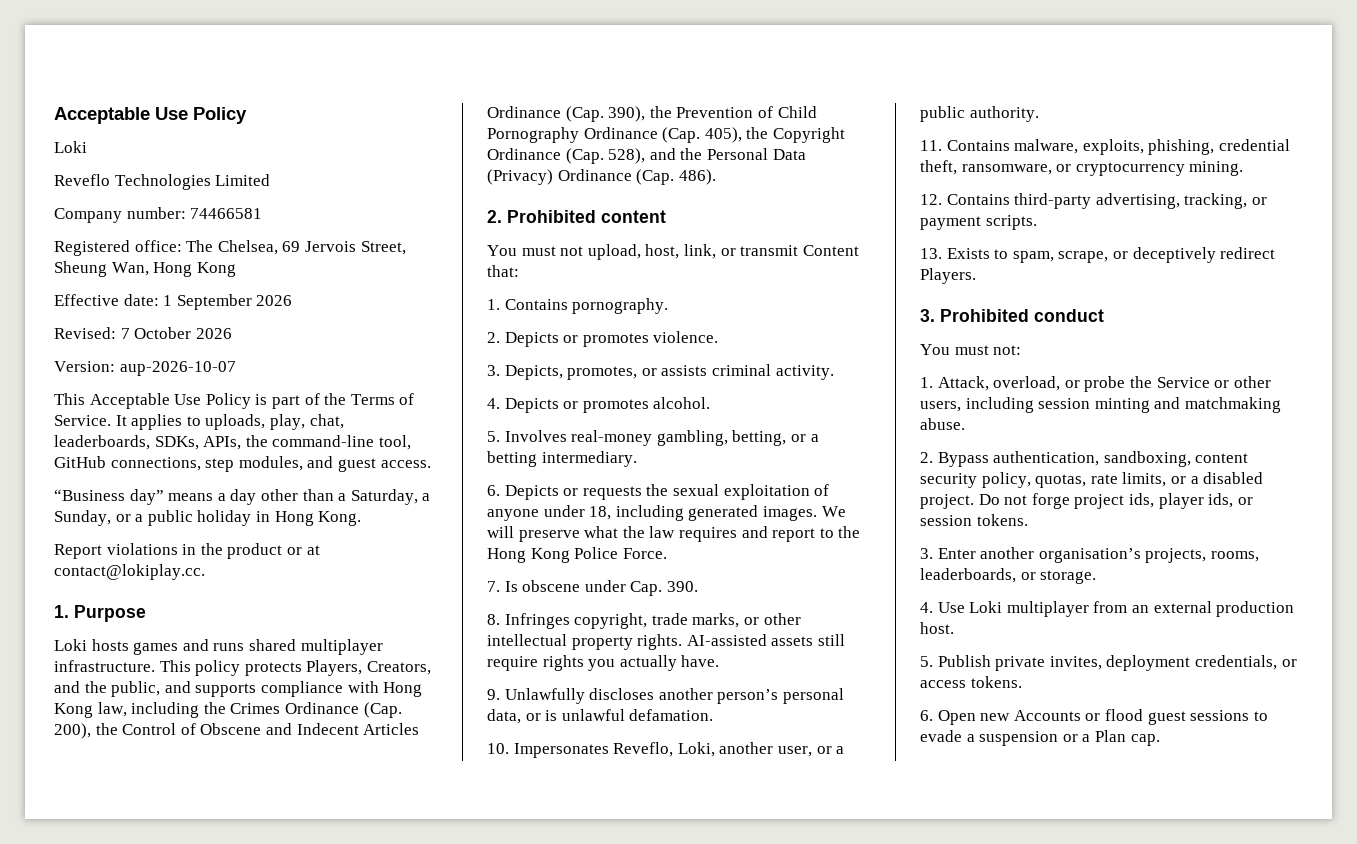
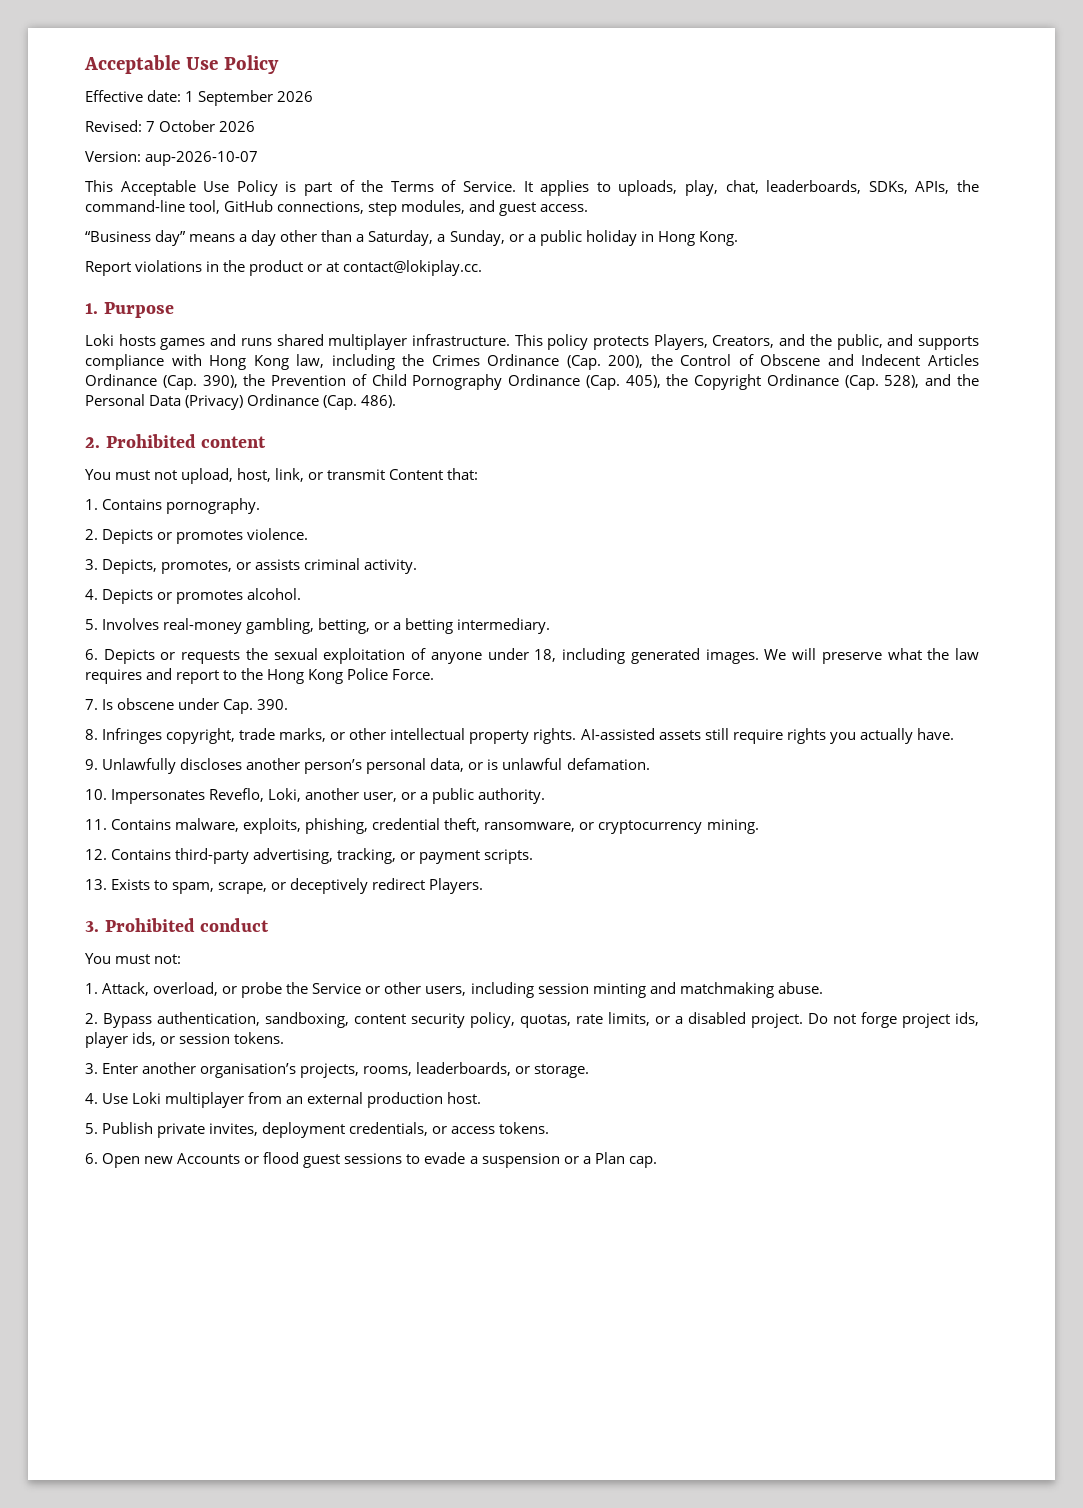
[54,107,247,124] [54,141,87,153] [54,174,271,190] [54,207,263,223] [54,240,406,256] [54,261,236,277] Acceptable Use Policy // Loki // Reveflo Technologies Limited // Company number: 74466581 // Registered office: The Chelsea, 69 Jervois Street, Sheung Wan, Hong Kong -> [84,55,279,74] Acceptable Use Policy

